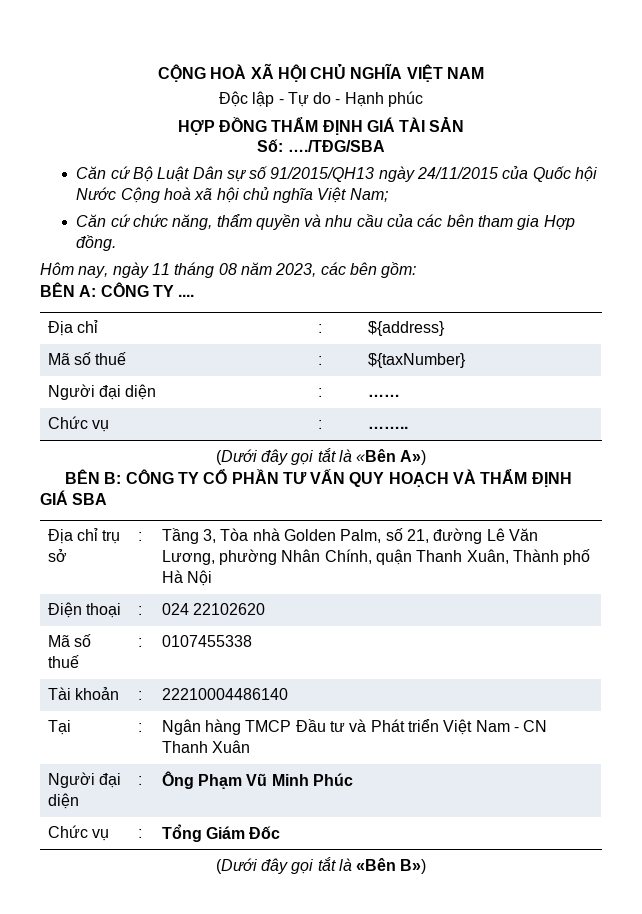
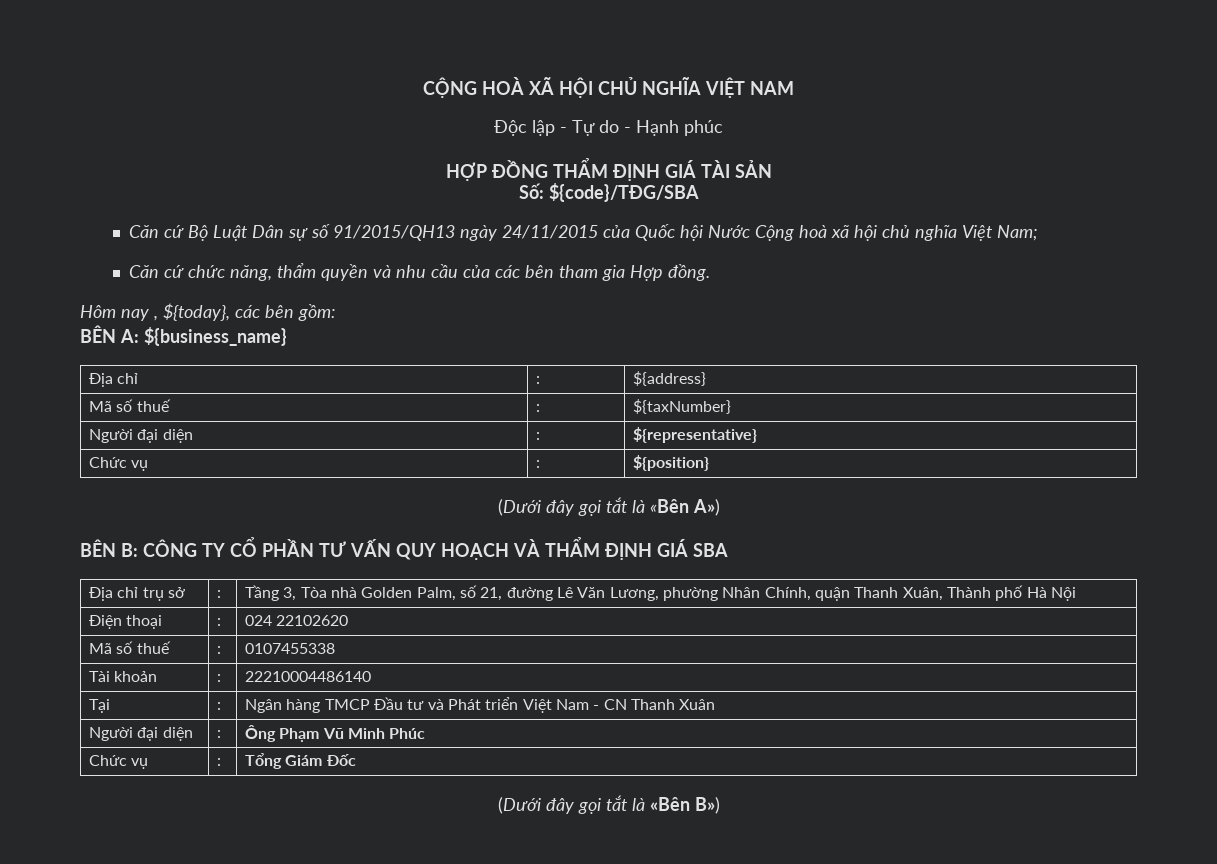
[287,140,385,152] …./TĐG/SBA -> [548,183,699,202] ${code}/TĐG/SBA
[78,262,317,278] nay, ngày 11 tháng 08 năm 2023, -> [121,303,230,321] nay , ${today},
[100,282,195,297] CÔNG TY .... -> [144,327,287,346] ${business_name}
[367,394,400,397] [47,416,110,432] [317,420,322,429] [367,426,408,429] …… // Chức vụ | : | …….. -> [633,427,758,443] [89,457,149,471] [536,460,541,468] [633,455,710,471] ${representative} // Chức vụ | : | ${position}

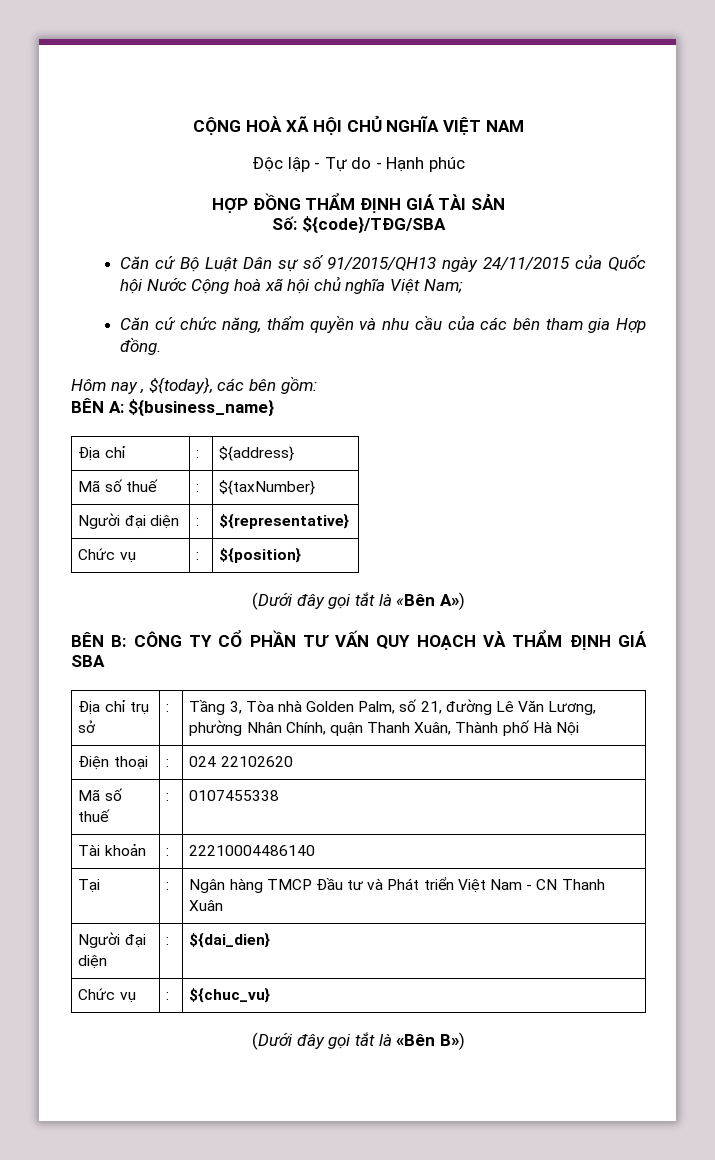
[245,725,426,742] [89,755,149,769] [217,758,222,766] [245,753,356,769] Ông Phạm Vũ Minh Phúc // Chức vụ | : | Tổng Giám Đốc -> [189,932,271,948] [78,988,136,1003] [166,992,170,1000] [189,987,271,1003] ${dai_dien} // Chức vụ | : | ${chuc_vu}

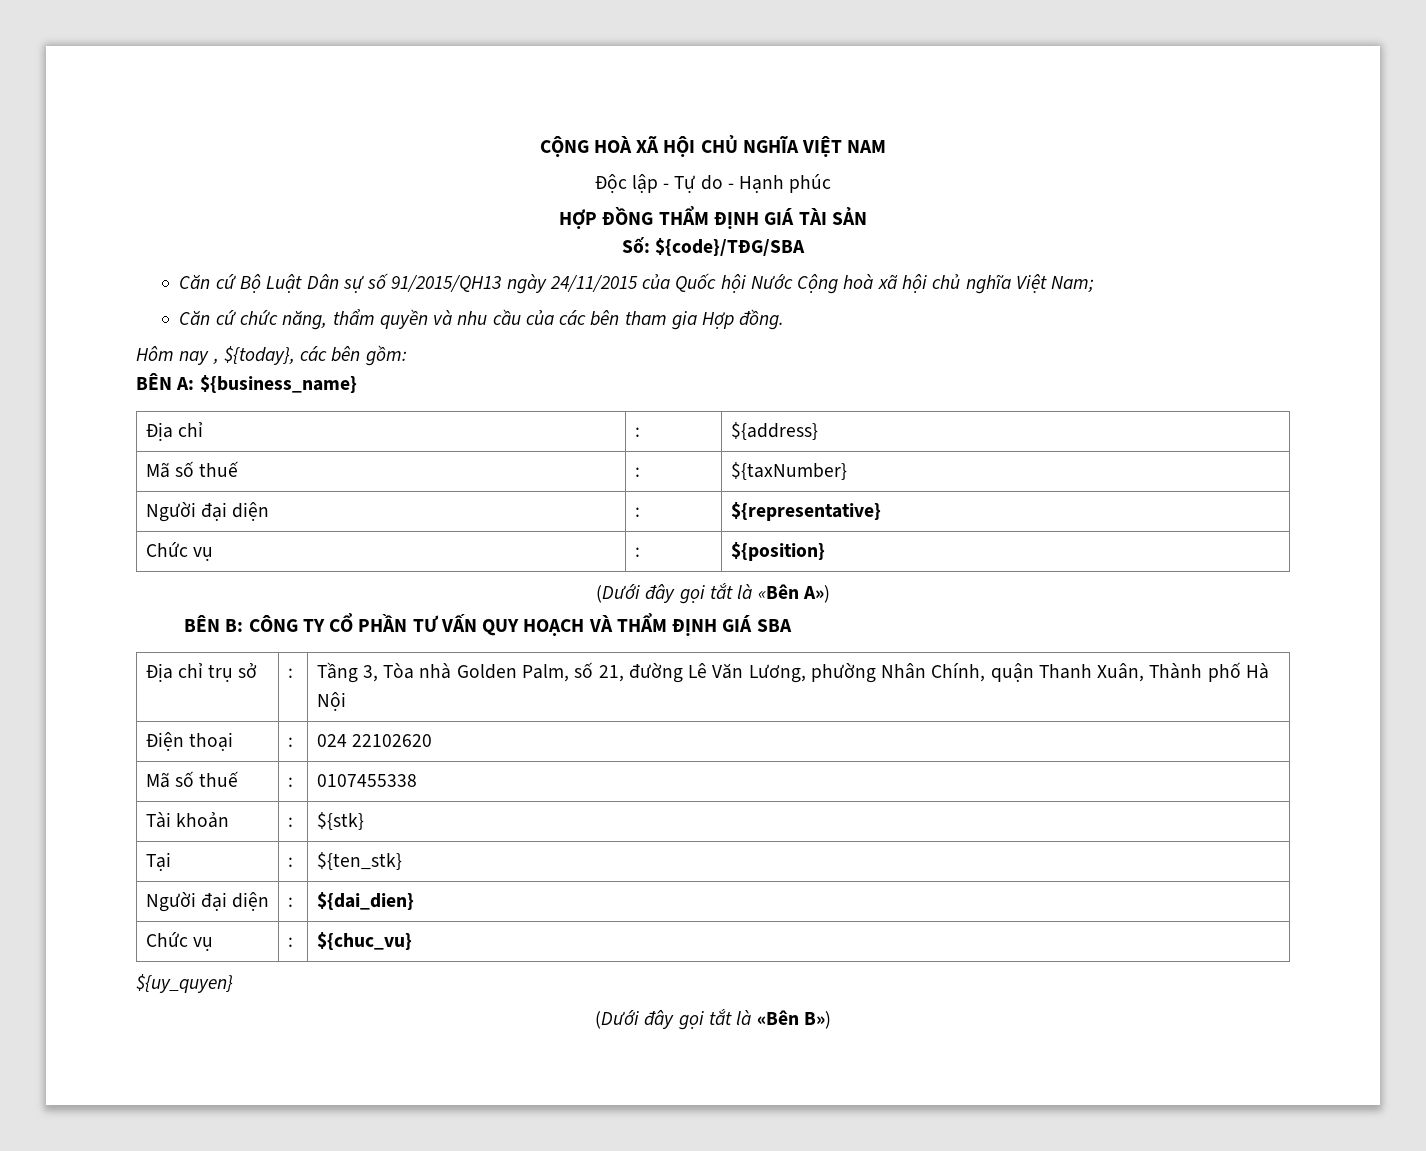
[189,845,316,856] 22210004486140 -> [316,812,364,830] ${stk}
[189,877,605,893] [189,900,224,911] Ngân hàng TMCP Đầu tư và Phát triển Việt Nam - CN Thanh Xuân -> [316,852,402,870] ${ten_stk}
(271, 995) none -> [136,974,233,993] // ${uy_quyen}

